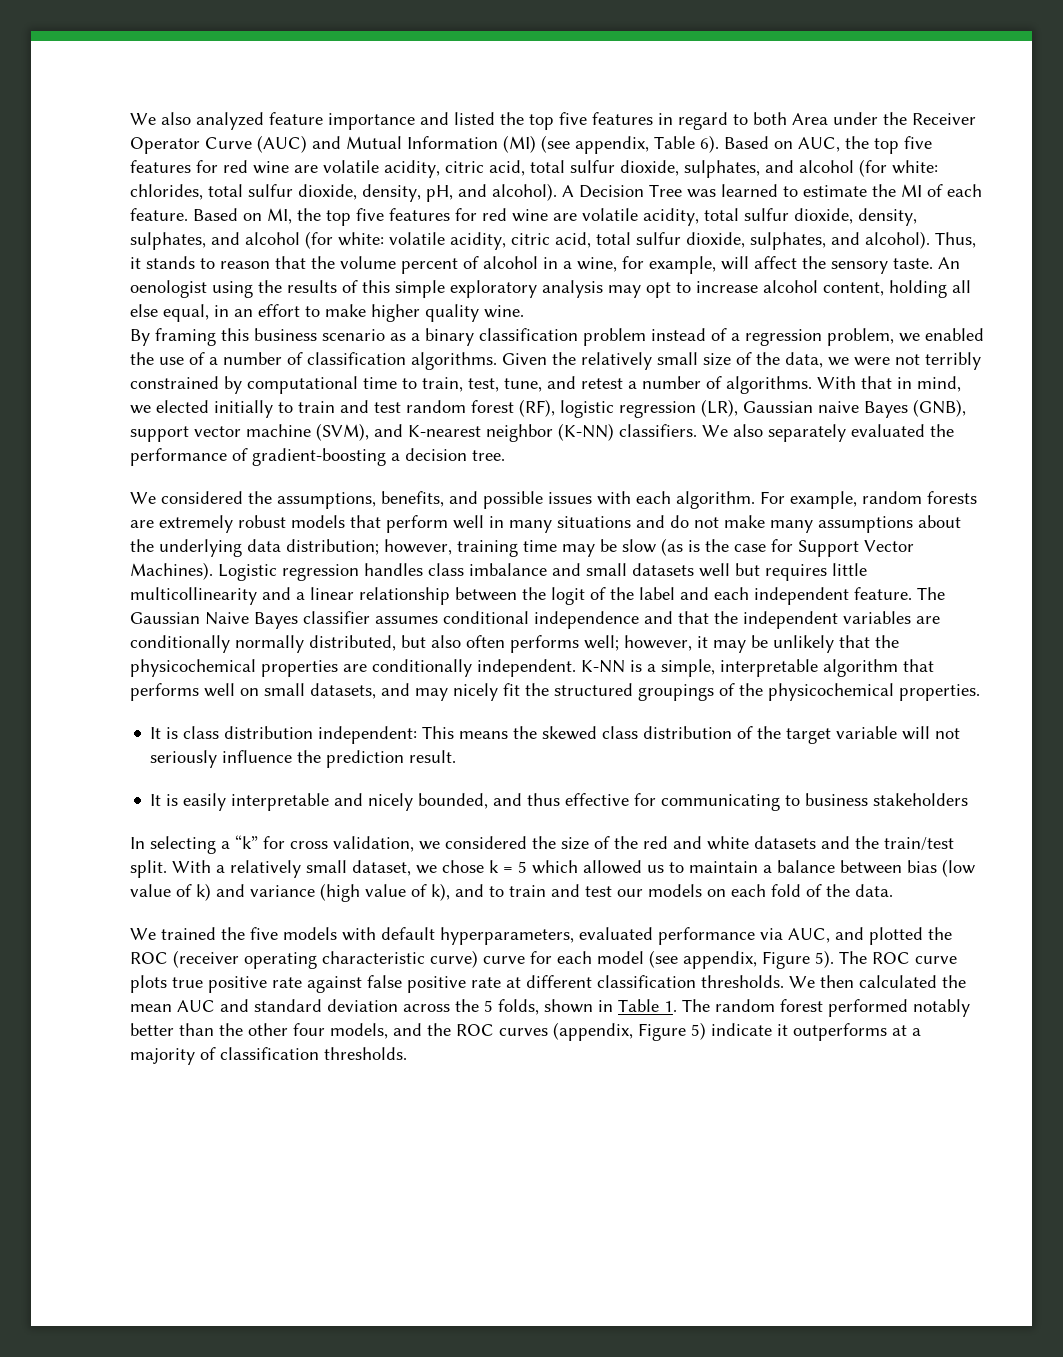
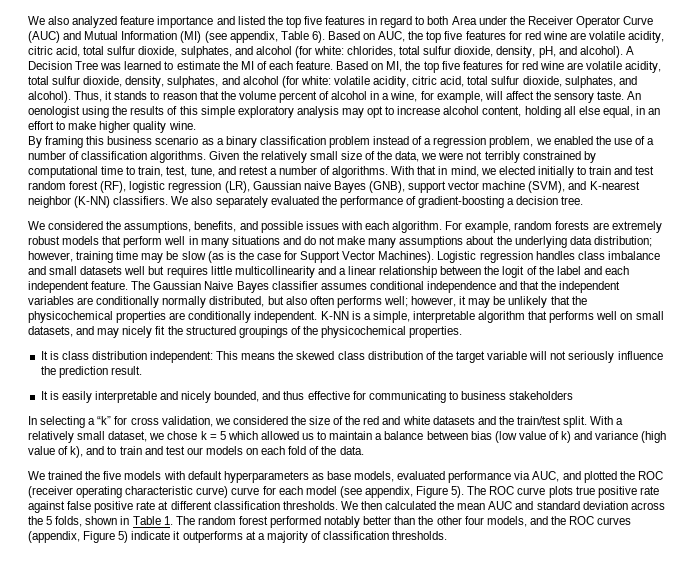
[440,927,574,945] hyperparameters, -> [223,471,395,483] hyperparameters as base models,

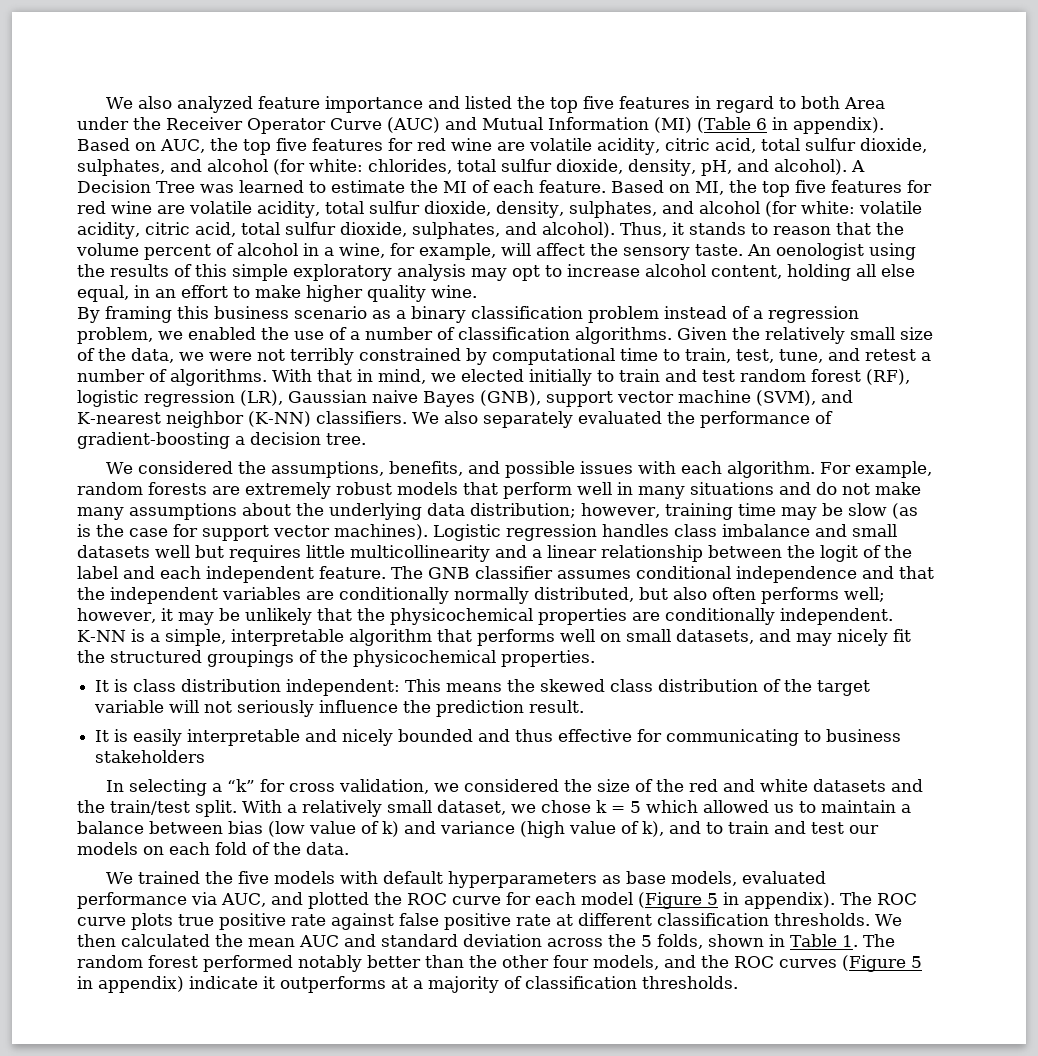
[204,31,325,43] (see appendix, Table 6). -> [697,117,884,134] (Table 6 in appendix).
[300,251,435,263] Support Vector Machines). -> [202,524,428,541] support vector machines).
[153,281,269,293] Gaussian Naive Bayes -> [428,567,470,579] GNB
[214,391,260,402] bounded, -> [398,729,474,742] bounded
[28,486,465,498] (receiver operating characteristic curve) curve for each model (see appendix, Figure 5). -> [452,892,835,909] curve for each model (Figure 5 in appendix).
[28,531,129,543] (appendix, Figure 5) -> [842,955,922,972] [77,976,184,993] (Figure 5 in appendix)

